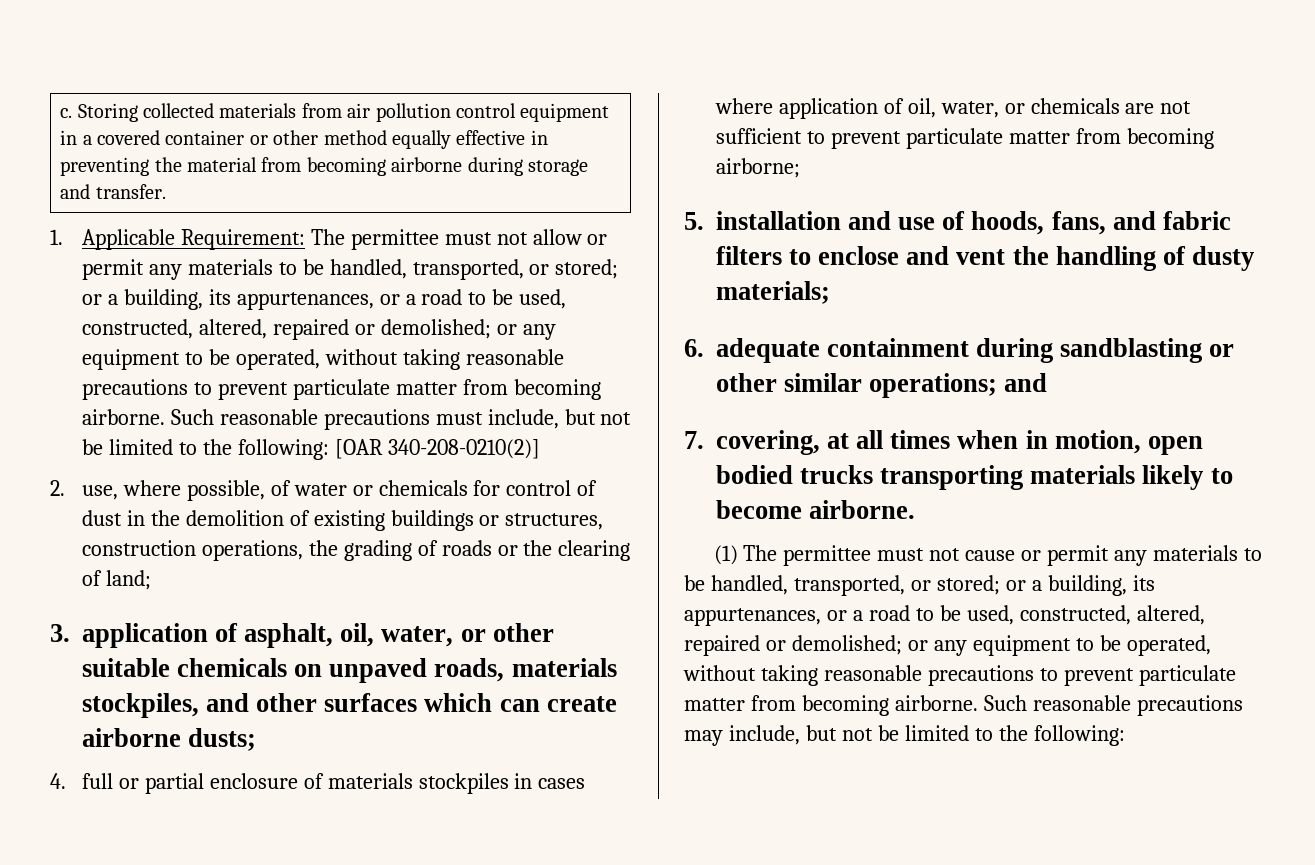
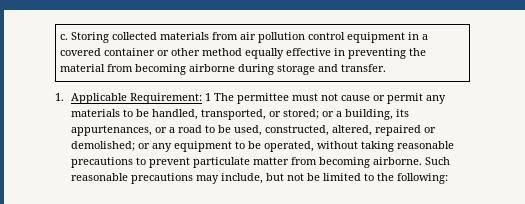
[310,229,608,250] [81,259,619,280] [81,289,567,310] [81,319,556,340] [81,349,564,370] [81,379,601,400] [81,409,632,430] [81,439,540,460] [50,480,598,501] [81,510,604,531] [81,540,631,561] [81,570,151,590] [50,623,554,648] [81,658,617,683] [81,693,617,718] [81,728,257,751] [50,773,586,794] [714,98,1192,119] [715,128,1214,149] [715,158,800,178] [684,211,1231,235] [715,246,1255,271] [715,281,830,304] [684,338,1235,363] [715,373,1048,398] [684,430,1203,455] [715,465,1233,490] [715,500,916,519] [713,545,738,565] The permittee must not allow or permit any materials to be handled, transported, or stored; or a building, its appurtenances, or a road to be used, constructed, altered, repaired or demolished; or any equipment to be operated, without taking reasonable precautions to prevent particulate matter from becoming airborne. Such reasonable precautions must include, but not be limited to the following: [OAR 340-208-0210(2)] // 2. use, where possible, of water or chemicals for control of dust in the demolition of existing buildings or structures, construction operations, the grading of roads or the clearing of land; // 3. application of asphalt, oil, water, or other suitable chemicals on unpaved roads, materials stockpiles, and other surfaces which can create airborne dusts; // 4. full or partial enclosure of materials stockpiles in cases where application of oil, water, or chemicals are not sufficient to prevent particulate matter from becoming airborne; // 5. installation and use of hoods, fans, and fabric filters to enclose and vent the handling of dusty materials; // 6. adequate containment during sandblasting or other similar operations; and // 7. covering, at all times when in motion, open bodied trucks transporting materials likely to become airborne. // (1) -> [205,93,212,101] 1

